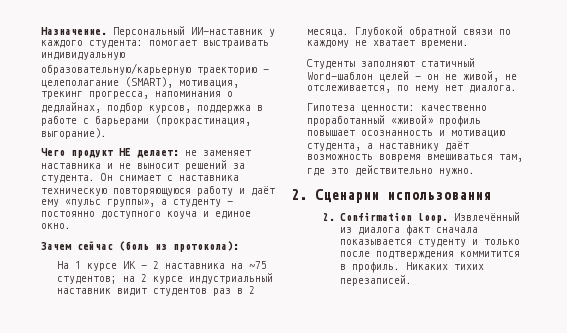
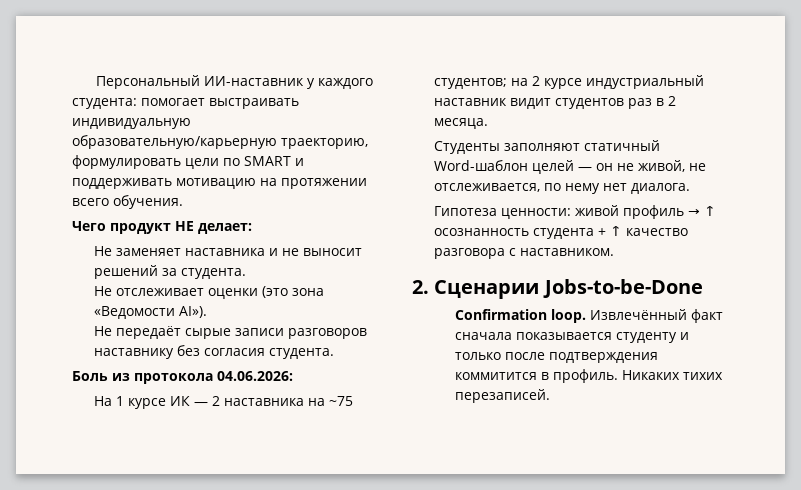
[41,27,107,35] Назначение. -> (96, 82) none
[197,67,269,75] [41,77,239,88] [41,91,233,99] [41,102,263,113] [41,115,251,126] [41,128,107,139] траекторию — целеполагание (SMART), мотивация, трекинг прогресса, напоминания о дедлайнах, подбор курсов, поддержка в работе с барьерами (прокрастинация, выгорание). -> [281,138,368,149] [72,155,304,169] [72,178,367,189] [72,195,183,209] траекторию, формулировать цели по SMART и поддерживать мотивацию на протяжении всего обучения.
[185,150,197,156] не -> [93,246,112,256] // Не
[101,173,239,181] [41,185,275,196] [41,199,233,207] [41,211,251,219] [41,223,71,229] [41,241,239,252] Он снимает с наставника техническую повторяющуюся работу и даёт ему «пульс группы», а студенту — постоянно доступного коуча и единое окно. // Зачем сейчас (боль из протокола): -> [93,286,324,299] [93,306,207,319] [93,326,367,339] [93,345,334,359] [72,371,293,384] // Не отслеживает оценки (это зона «Ведомости AI»). // Не передаёт сырые записи разговоров наставнику без согласия студента. // Боль из протокола 04.06.2026:
[355,26,512,37] [307,40,470,48] Глубокой обратной связи по каждому не хватает времени. -> (488, 123) none
[421,105,488,111] [307,115,482,127] [307,130,506,138] [307,141,470,151] [307,154,524,162] [307,165,476,176] качественно проработанный «живой» профиль повышает осознанность и мотивацию студента, а наставнику даёт возможность вовремя вмешиваться там, где это действительно нужно. -> [574,205,716,219] [433,226,688,239] [433,248,614,259] живой профиль → ↑ осознанность студента + ↑ качество разговора с наставником.
[387,192,491,200] [323,213,336,221] использования // 2. -> [542,279,703,298] Jobs-to-be-Done //
[339,227,400,235] из диалога -> (688, 314) none

